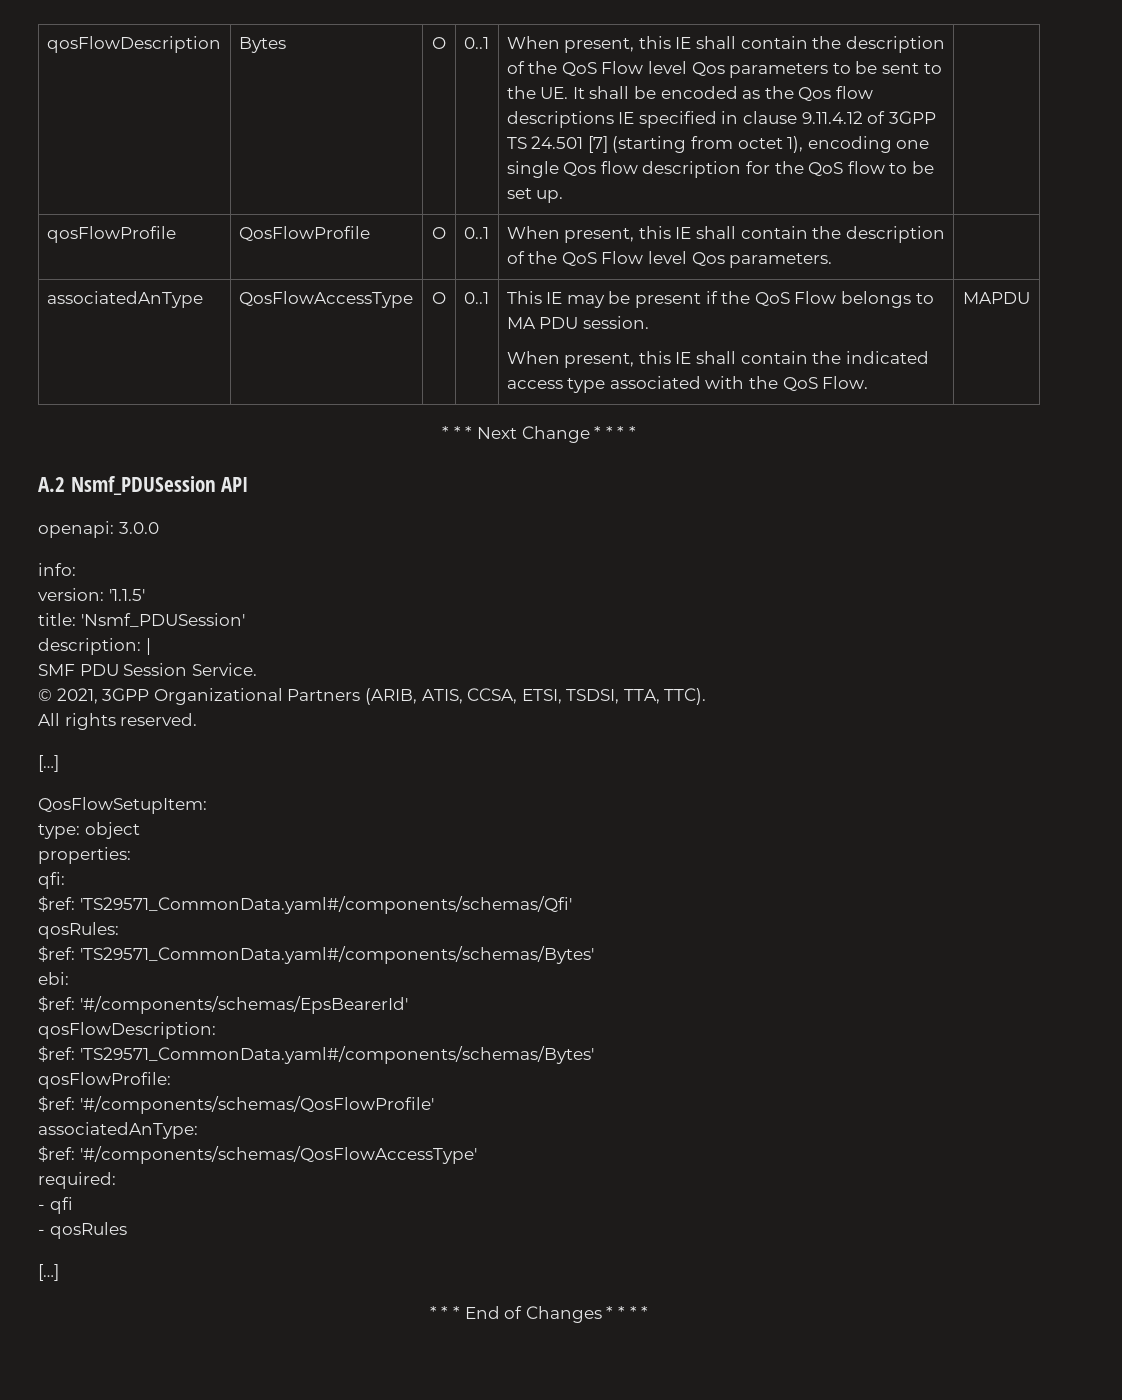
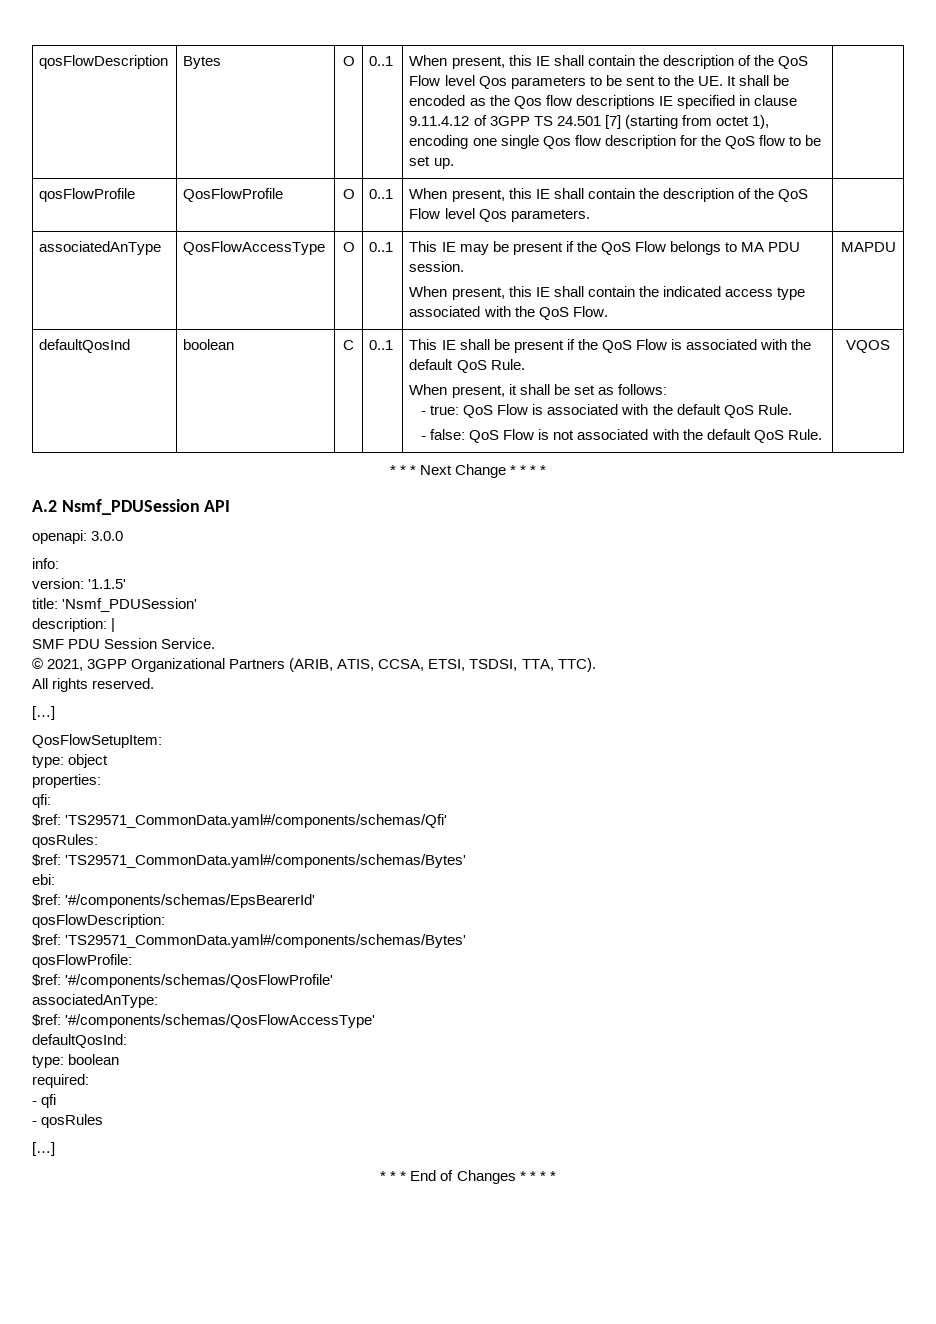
(1030, 298) none -> [39,339,131,353] [183,339,235,350] [343,340,354,350] [369,340,394,350] [409,339,812,353] [409,359,525,373] [409,384,667,398] [421,404,792,418] [421,429,822,443] [846,340,890,353] // defaultQosInd | boolean | C | 0..1 | This IE shall be present if the QoS Flow is associated with the default QoS Rule. // When present, it shall be set as follows: // - true: QoS Flow is associated with the default QoS Rule. // - false: QoS Flow is not associated with the default QoS Rule. | VQOS
(477, 1155) none -> [32,1034,127,1048] [32,1054,120,1068] // defaultQosInd: // type: boolean

